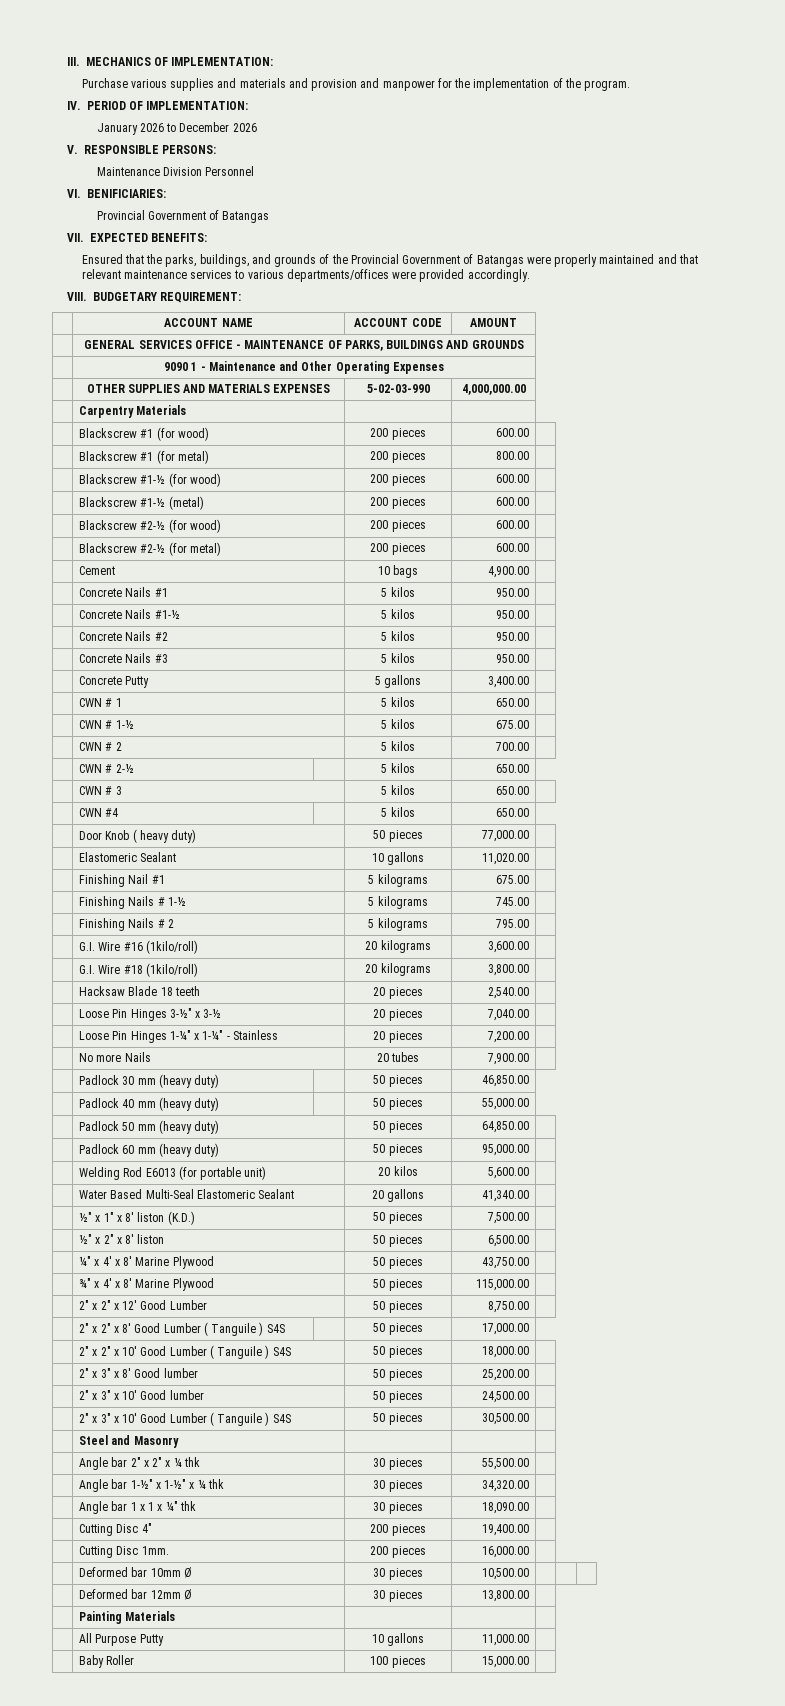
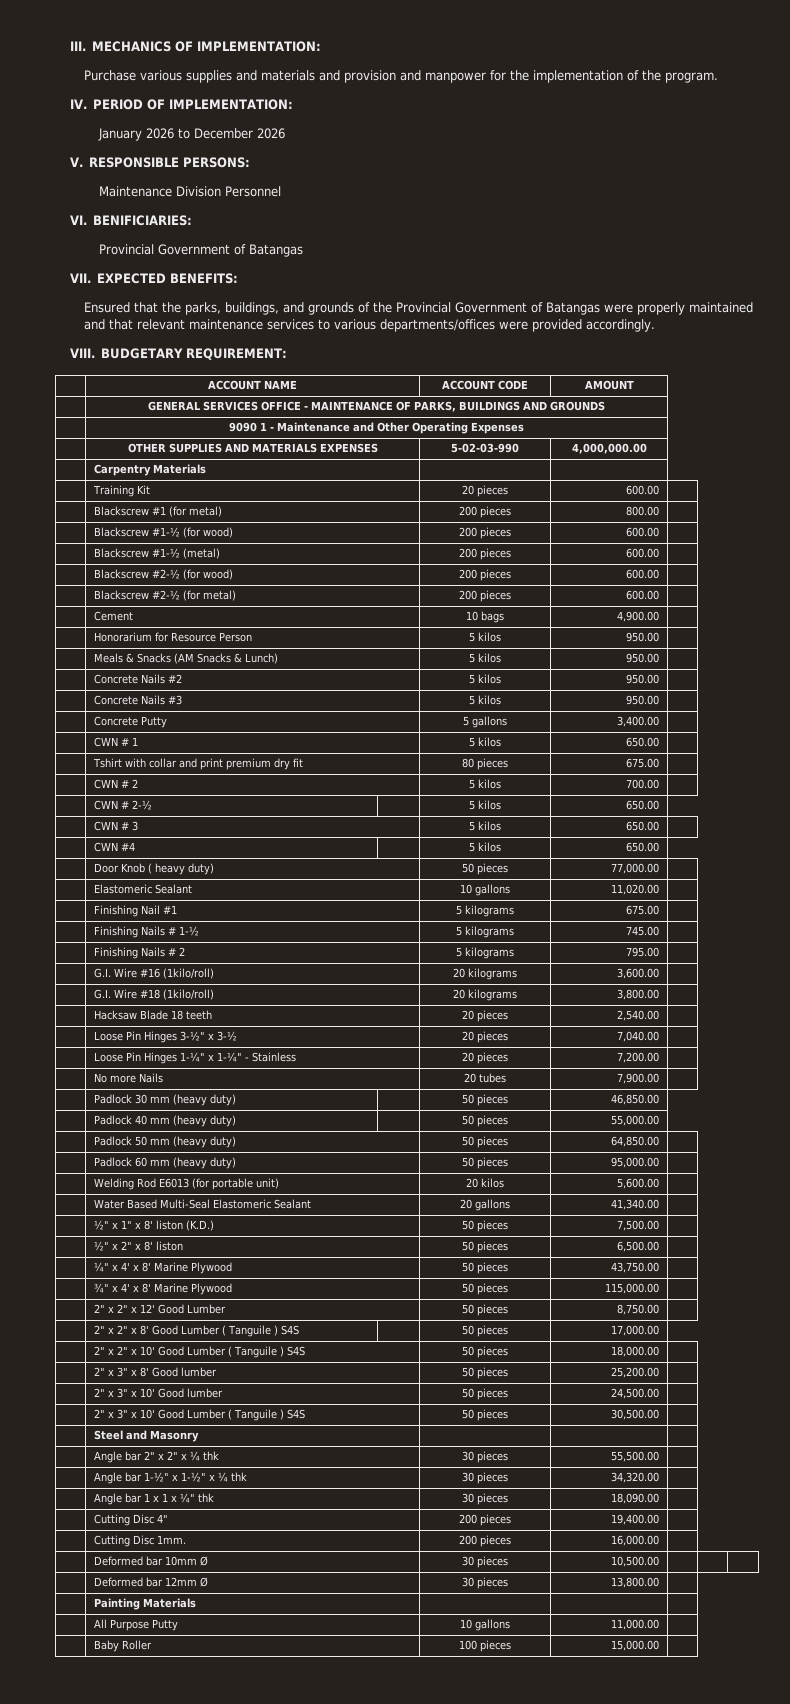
[79,427,209,441] [370,428,389,437] Blackscrew #1 (for wood) | 200 -> [93,485,151,497] [461,485,474,495] Training Kit | 20
[79,587,168,597] [381,587,415,597] [495,588,529,597] [79,609,180,619] Concrete Nails #1 | 5 kilos | 950.00 | // | Concrete Nails #1-½ -> [94,632,253,642] [468,632,501,642] [625,632,659,642] [94,653,279,664] Honorarium for Resource Person | 5 kilos | 950.00 | // | Meals & Snacks (AM Snacks & Lunch)
[79,719,134,729] [381,719,415,729] CWN # 1-½ | 5 kilos -> [93,758,304,770] [461,758,508,770] Tshirt with collar and print premium dry fit | 80 pieces

